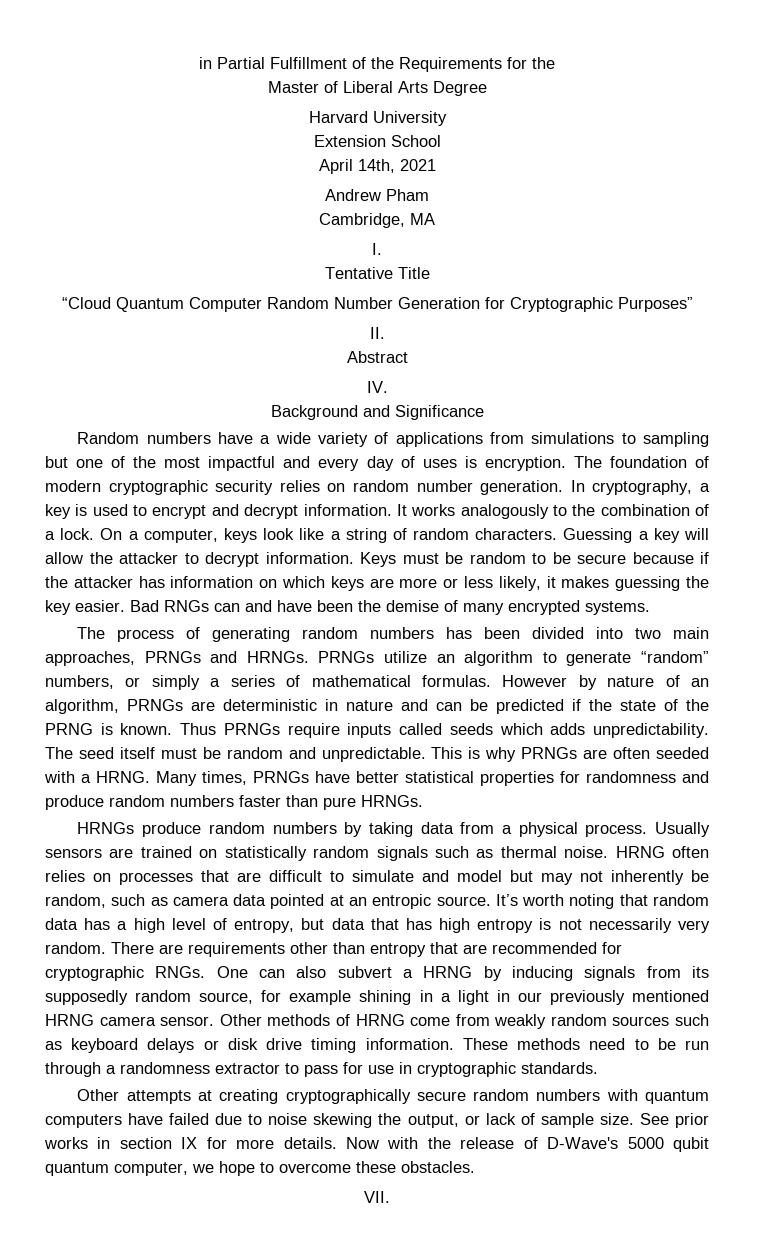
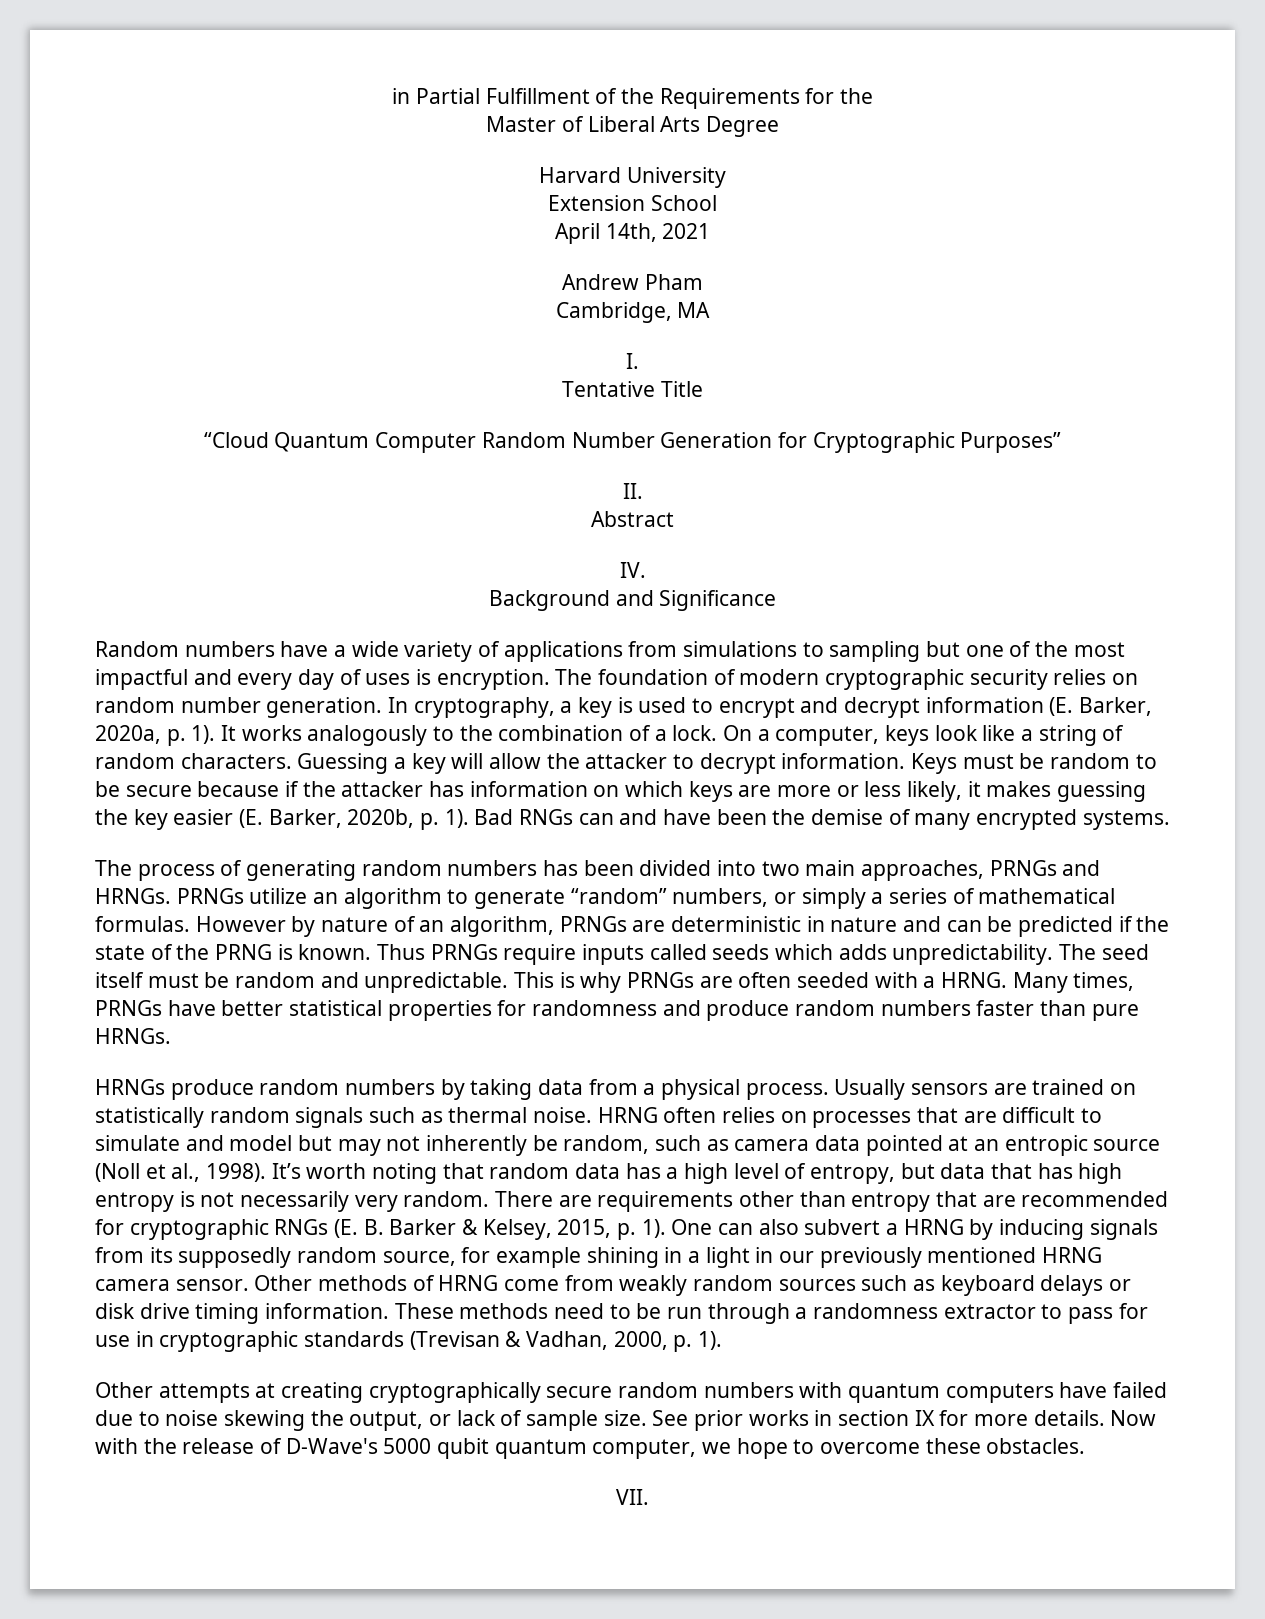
[303,504,392,516] information. -> [925,697,1153,716] [95,725,216,746] information (E. Barker, 2020a, p. 1).
[75,600,125,612] easier. -> [173,809,469,830] easier (E. Barker, 2020b, p. 1).
[436,896,491,906] source. -> [1093,1139,1161,1151] [95,1163,267,1182] source (Noll et al., 1998).
[155,966,206,978] RNGs. -> [274,1219,666,1240] RNGs (E. B. Barker & Kelsey, 2015, p. 1).
[521,1062,598,1074] standards. -> [304,1331,723,1352] standards (Trevisan & Vadhan, 2000, p. 1).

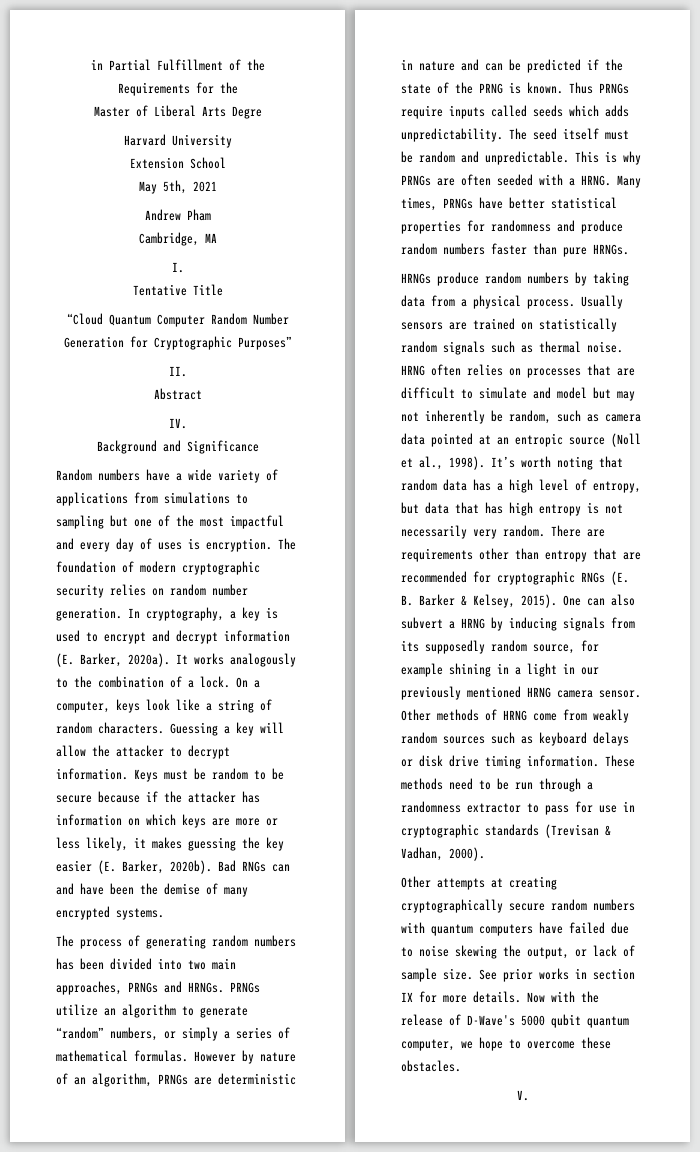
[705,116,779,137] Degree -> [231,106,262,119] Degre
[554,223,657,244] April 14th, -> [138,180,187,194] May 5th,
[95,725,216,746] 2020a, p. 1). -> [128,653,170,667] 2020a).
[347,809,469,830] 2020b, p. 1). -> [170,860,212,874] 2020b).
[557,1219,666,1240] 2015, p. 1). -> [521,594,557,608] 2015).
[613,1331,723,1352] 2000, p. 1). -> [449,847,485,861] 2000).
[616,1489,649,1505] VII. -> [516,1090,529,1101] V.

